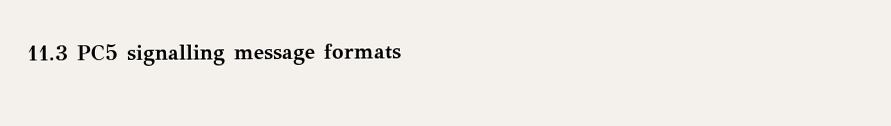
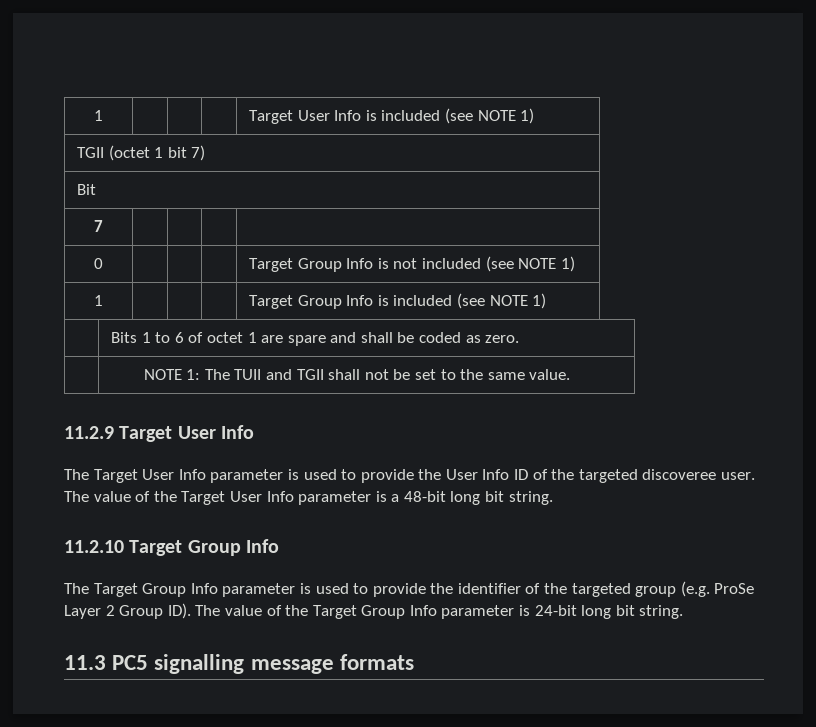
(26, 53) none -> [94,110,103,121] [248,108,535,124] [76,145,206,161] [76,184,96,195] [94,220,103,232] [94,258,103,269] [248,256,575,272] [94,295,103,306] [248,293,547,309] [110,332,520,346] [143,369,571,380] [64,425,254,442] [64,469,756,483] [64,491,553,505] [64,539,279,556] [64,581,755,597] [64,603,684,619] 1 | | | | Target User Info is included (see NOTE 1) // TGII (octet 1 bit 7) // Bit // 7 | | | | // 0 | | | | Target Group Info is not included (see NOTE 1) // 1 | | | | Target Group Info is included (see NOTE 1) // | Bits 1 to 6 of octet 1 are spare and shall be coded as zero. // | NOTE 1: The TUII and TGII shall not be set to the same value. // 11.2.9 Target User Info // The Target User Info parameter is used to provide the User Info ID of the targeted discoveree user. The value of the Target User Info parameter is a 48-bit long bit string. // 11.2.10 Target Group Info // The Target Group Info parameter is used to provide the identifier of the targeted group (e.g. ProSe Layer 2 Group ID). The value of the Target Group Info parameter is 24-bit long bit string. //

